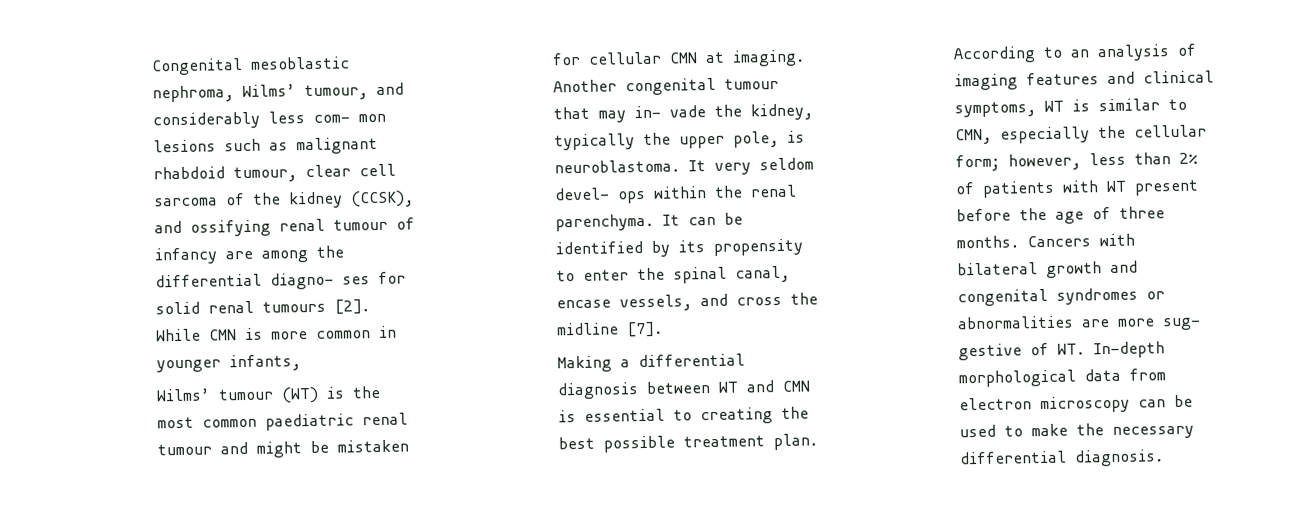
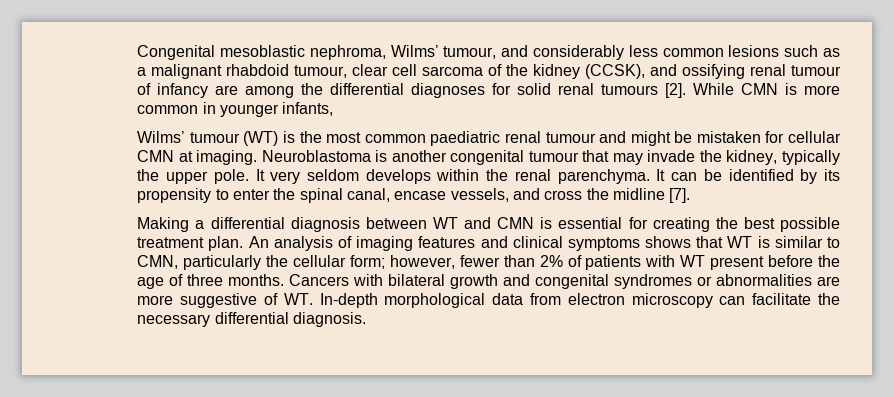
[313,113,387,123] com- mon -> [662,48,724,57] common
(289, 146) none -> [137,67,147,76] a
[270,272,371,290] diagno- ses -> [411,83,486,98] diagnoses
[553,79,618,93] Another -> [261,150,447,162] Neuroblastoma is another
[634,105,707,119] in- vade -> [647,150,696,162] invade
[733,130,806,148] [554,159,681,174] pole, is neuroblastoma. -> [213,169,249,184] pole.
[554,187,647,204] devel- ops -> [365,169,431,184] develops
[673,409,693,421] to -> [628,217,648,229] for
[953,46,1091,64] According to an -> [248,236,269,248] An
[954,101,1037,118] symptoms, -> [567,236,724,251] symptoms shows that
[1000,126,1091,144] especially -> [183,255,262,270] particularly
[1089,152,1127,166] less -> [459,255,500,267] fewer
[1162,317,1202,331] [958,343,1023,361] sug- gestive -> [180,293,258,308] suggestive
[1174,394,1194,408] [959,423,1069,438] be used to make -> [752,293,812,305] facilitate

